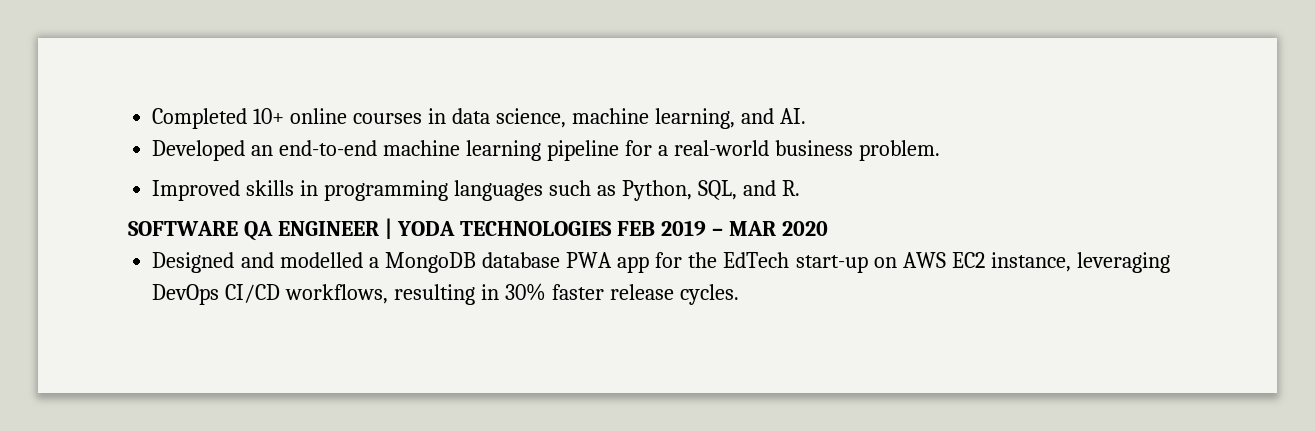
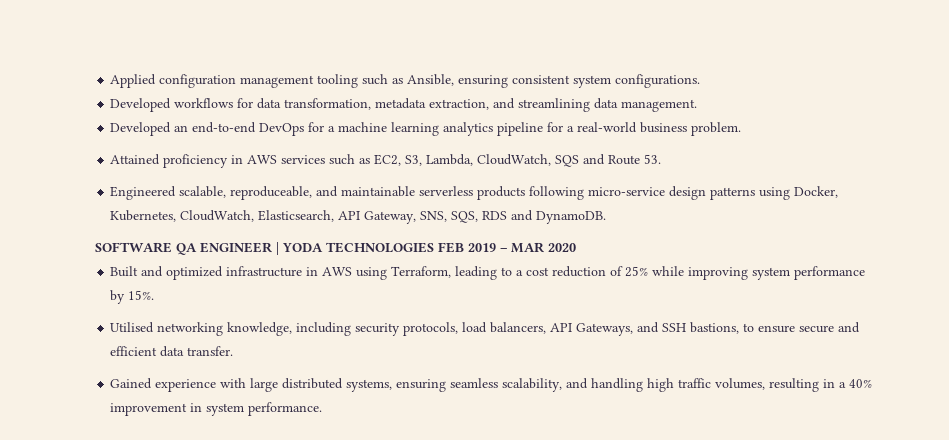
[152,108,806,129] Completed 10+ online courses in data science, machine learning, and AI. -> [110,74,701,88] [110,98,698,112] Applied configuration management tooling such as Ansible, ensuring consistent system configurations. // Developed workflows for data transformation, metadata extraction, and streamlining data management.
(378, 148) none -> [259,122,336,136] DevOps for a
(542, 150) none -> [443,122,494,136] analytics
[152,180,800,201] Improved skills in programming languages such as Python, SQL, and R. -> [110,154,662,168] [110,186,839,200] [110,210,607,224] Attained proficiency in AWS services such as EC2, S3, Lambda, CloudWatch, SQS and Route 53. // Engineered scalable, reproduceable, and maintainable serverless products following micro-service design patterns using Docker, Kubernetes, CloudWatch, Elasticsearch, API Gateway, SNS, SQS, RDS and DynamoDB.
[152,252,1171,273] [152,283,739,305] Designed and modelled a MongoDB database PWA app for the EdTech start-up on AWS EC2 instance, leveraging DevOps CI/CD workflows, resulting in 30% faster release cycles. -> [110,266,866,280] [110,290,155,304] [110,322,861,336] [110,346,234,357] [110,378,873,392] [110,402,323,416] Built and optimized infrastructure in AWS using Terraform, leading to a cost reduction of 25% while improving system performance by 15%. // Utilised networking knowledge, including security protocols, load balancers, API Gateways, and SSH bastions, to ensure secure and efficient data transfer. // Gained experience with large distributed systems, ensuring seamless scalability, and handling high traffic volumes, resulting in a 40% improvement in system performance.

